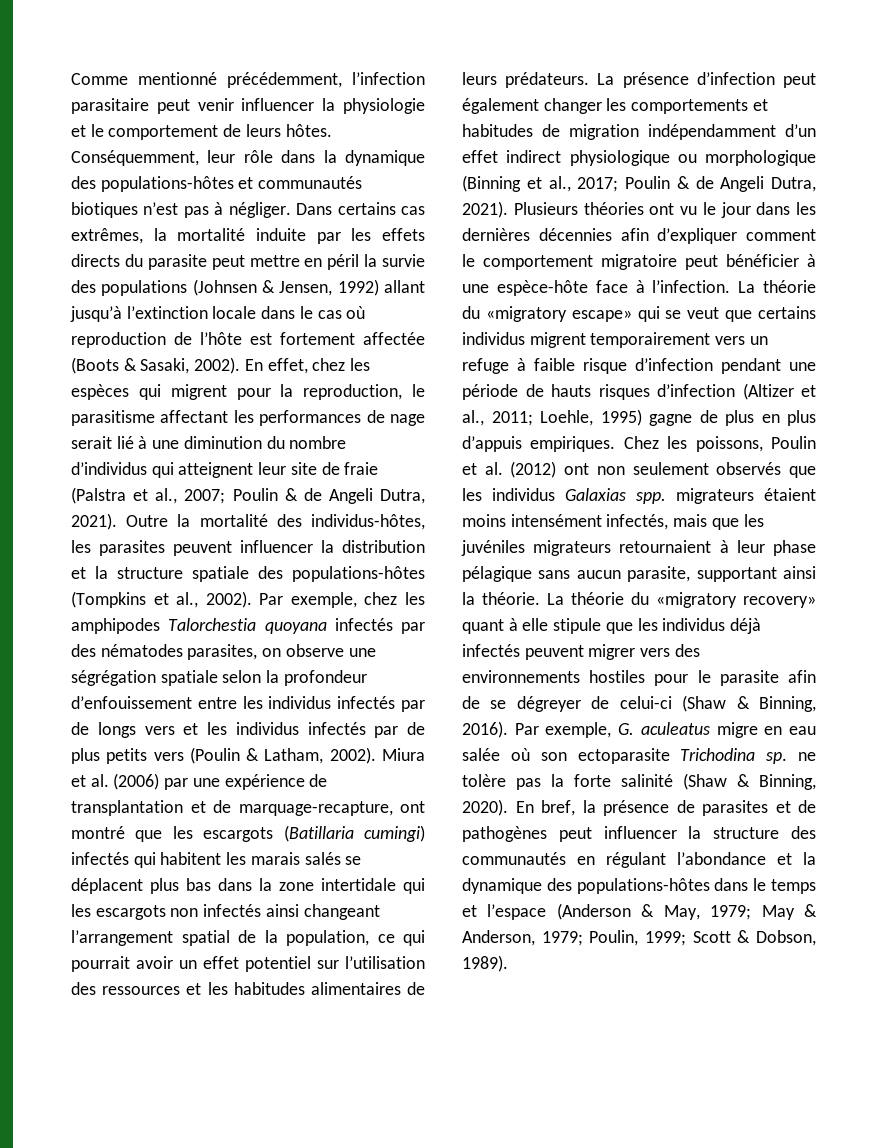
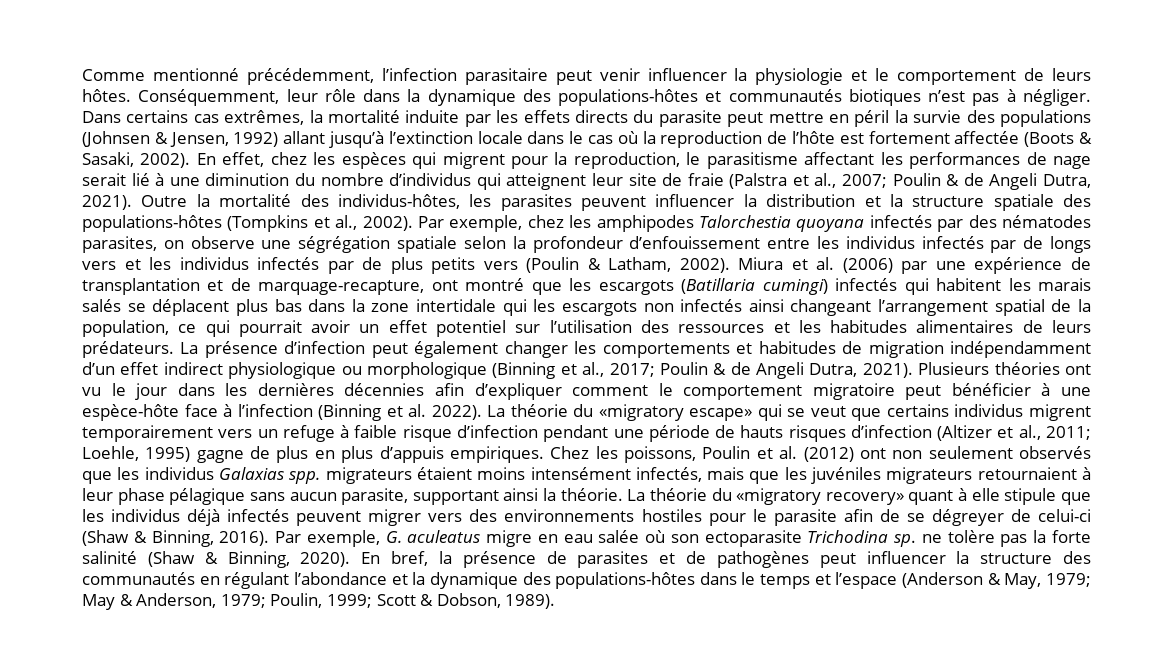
(366, 312) none -> [642,131,656,144] la
[652,280,731,293] l’infection. -> [237,404,482,421] l’infection (Binning et al. 2022).

